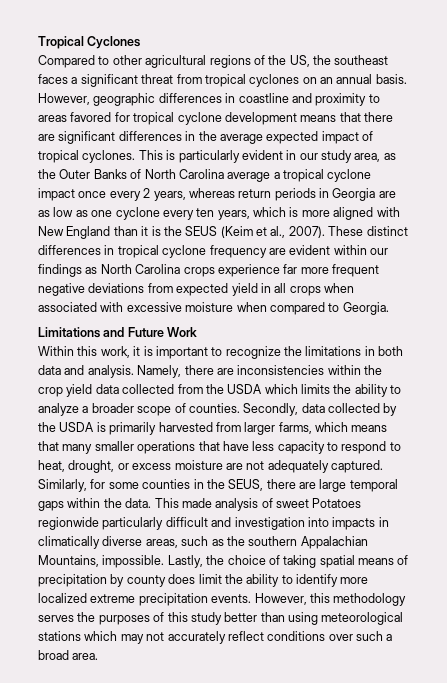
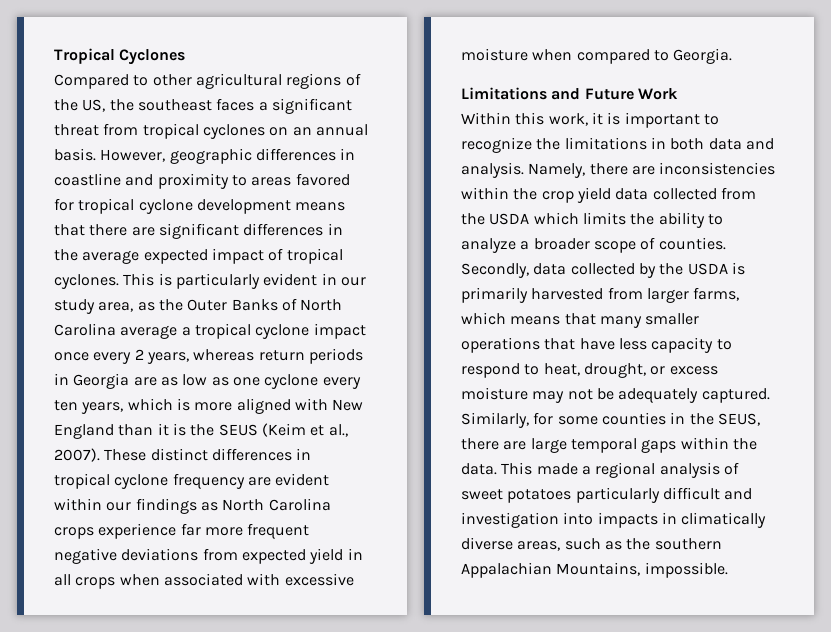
[225,461,265,470] are not -> [532,388,614,403] may not be
(212, 503) none -> [581,462,656,478] a regional
[312,498,362,508] [38,517,99,530] Potatoes regionwide -> [507,489,572,503] potatoes
[167,555,409,568] [38,574,369,587] [38,593,407,606] [38,612,404,625] [38,631,393,644] [38,650,99,660] Lastly, the choice of taking spatial means of precipitation by county does limit the ability to identify more localized extreme precipitation events. However, this methodology serves the purposes of this study better than using meteorological stations which may not accurately reflect conditions over such a broad area. -> (728, 570) none

